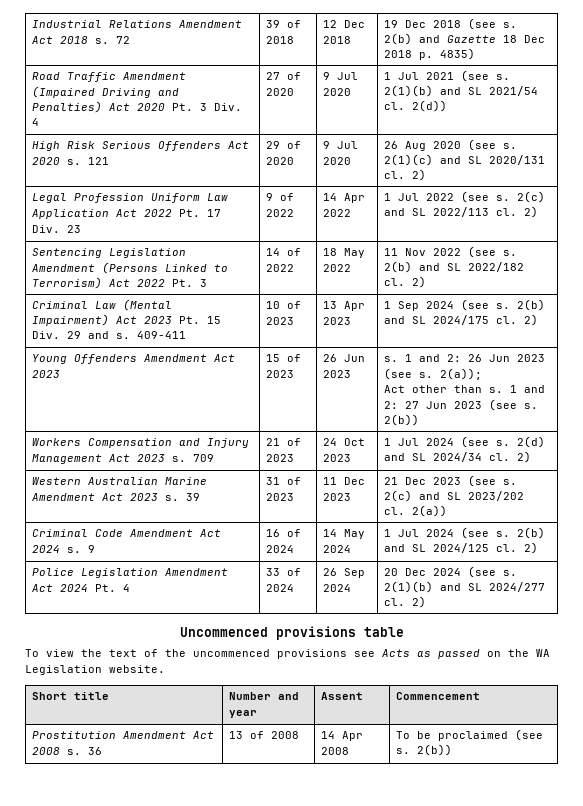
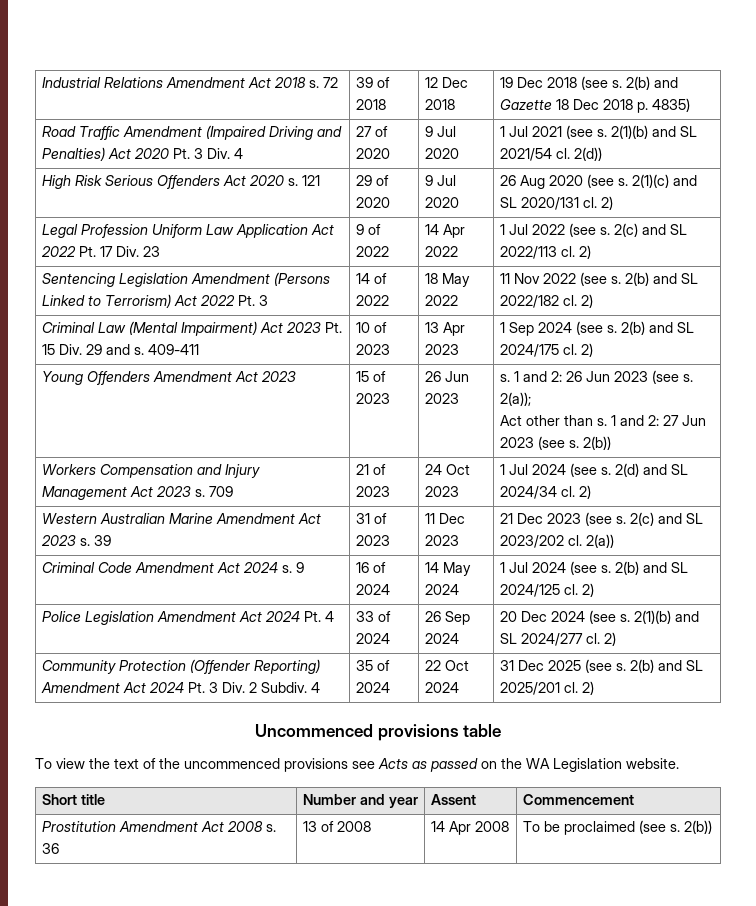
(427, 602) none -> [41,659,320,674] [40,682,320,693] [355,660,390,671] [355,682,390,693] [424,660,469,671] [424,682,459,693] [499,659,703,673] [499,681,594,695] // Community Protection (Offender Reporting) Amendment Act 2024 Pt. 3 Div. 2 Subdiv. 4 | 35 of 2024 | 22 Oct 2024 | 31 Dec 2025 (see s. 2(b) and SL 2025/201 cl. 2)

